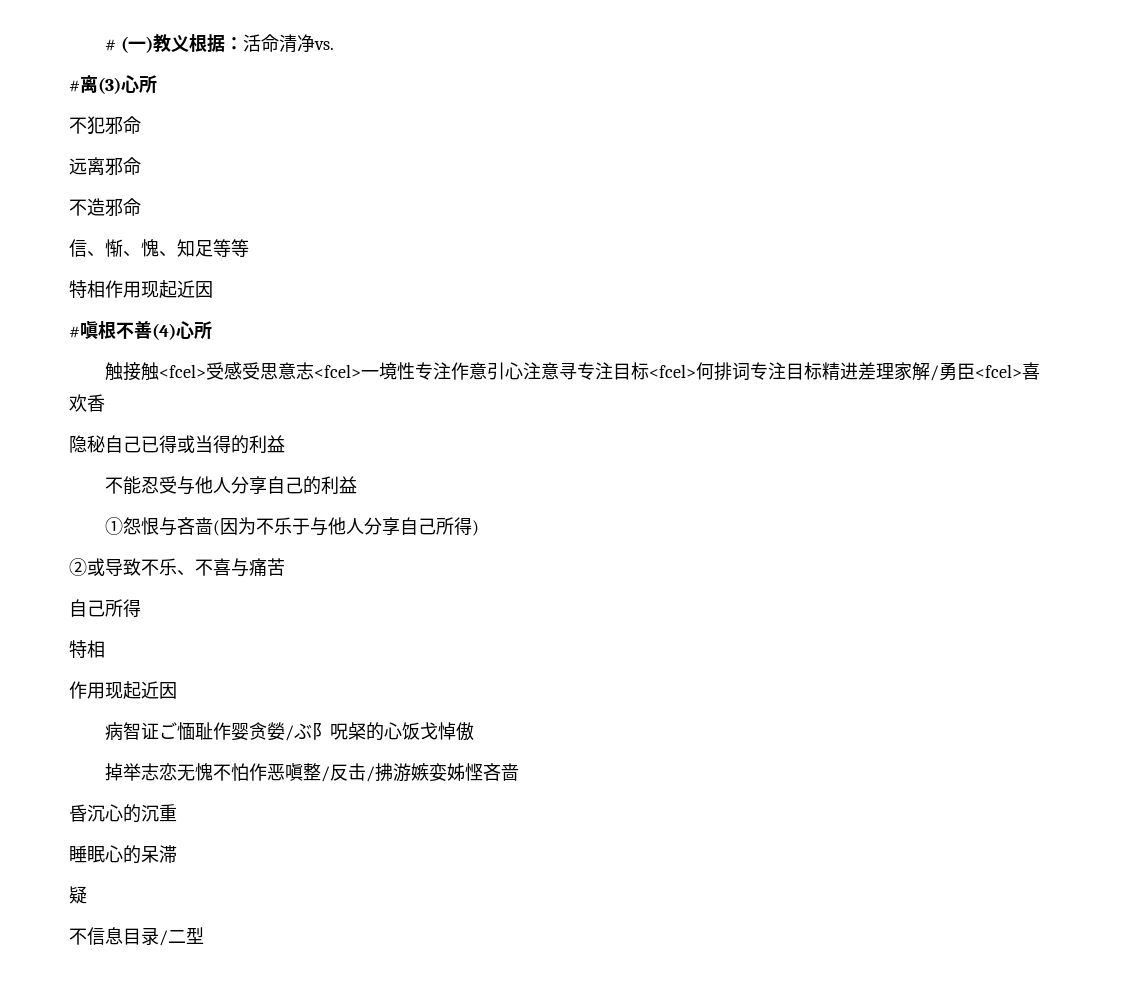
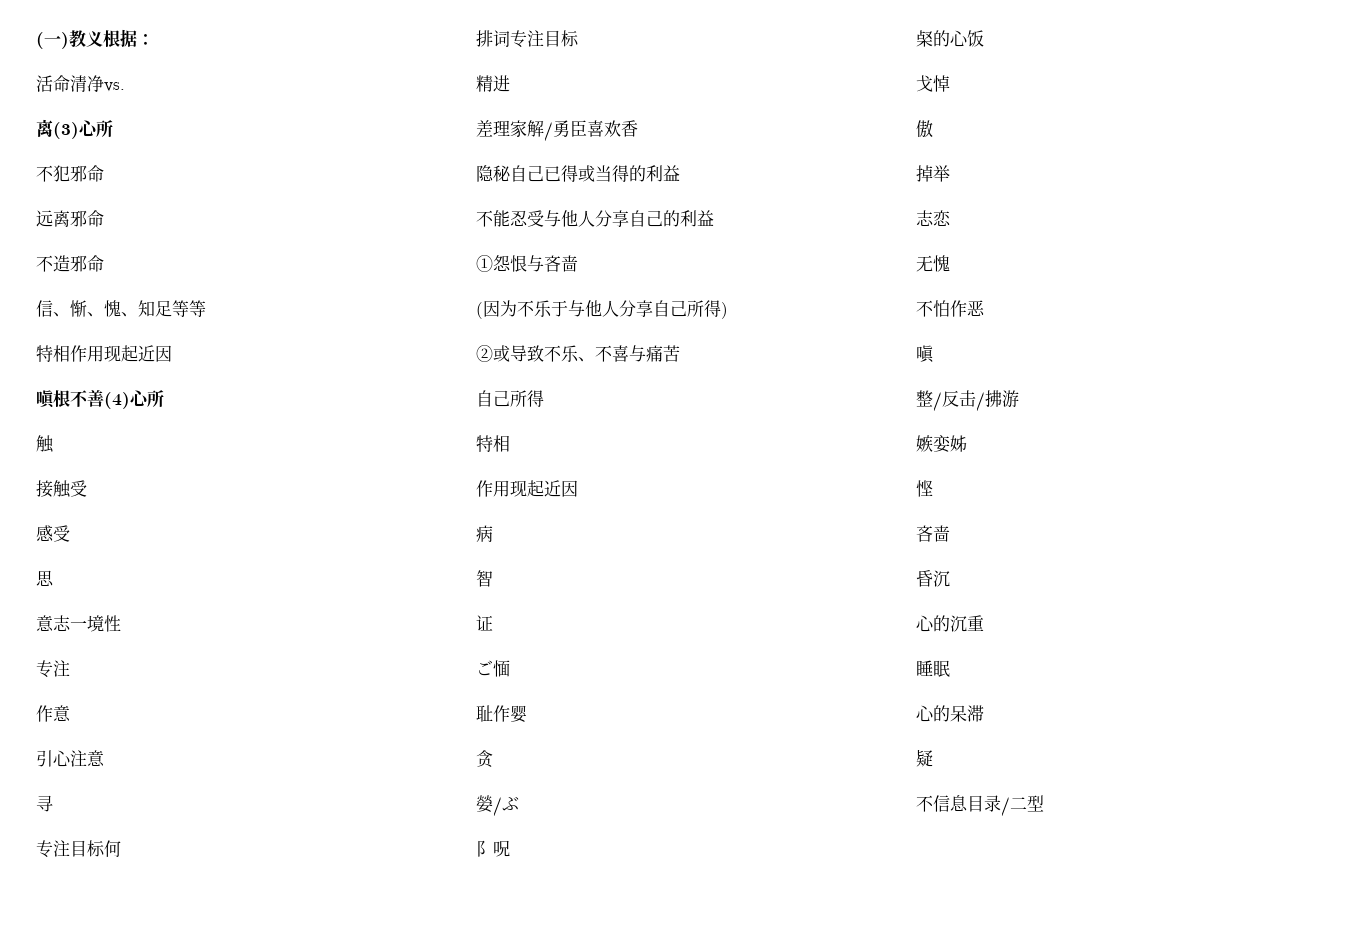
[105,39,117,51] # -> (36, 40) none
(244, 43) none -> (154, 39) //
[69,80,80,92] # -> (125, 87) none
[69,326,80,338] # -> (172, 353) none
[123,362,225,381] 接触<fcel>受 -> [36,480,87,498] // 接触受 //
(261, 371) none -> (70, 533) //
[278,362,362,380] 意志<fcel> -> [36,615,71,632] // 意志
[415,362,452,380] 专注 -> [36,660,70,678] // 专注 //
(488, 371) none -> (71, 713) //
(560, 371) none -> (105, 758) //
[577,362,697,380] 专注目标<fcel> -> [36,840,105,858] // 专注目标
(715, 371) none -> (121, 848) //
(823, 371) none -> (579, 38) //
(859, 371) none -> (510, 83) //
[975,364,1023,378] <fcel> -> (587, 128) none
(214, 526) none -> (578, 263) //
(124, 731) none -> (493, 534) //
(142, 731) none -> (493, 578) //
(160, 731) none -> (493, 623) //
(196, 731) none -> (510, 668) //
(250, 731) none -> (527, 714) //
(268, 731) none -> (494, 759) //
(313, 731) none -> (519, 803) //
(349, 731) none -> (510, 848) //
(421, 731) none -> (984, 38) //
(457, 731) none -> (950, 83) //
(142, 772) none -> (950, 173) //
(178, 772) none -> (951, 218) //
(214, 772) none -> (950, 263) //
[285,763,304,781] 嗔 -> [916,345,934,363] // 嗔 //
(412, 772) none -> (1019, 399) //
(466, 772) none -> (967, 443) //
(484, 772) none -> (933, 488) //
(105, 813) none -> (950, 578) //
(105, 854) none -> (950, 668) //

